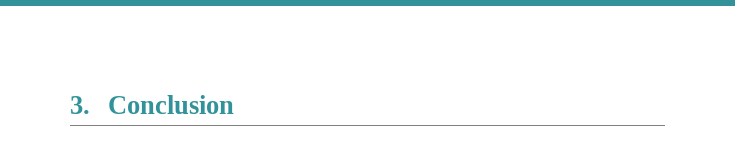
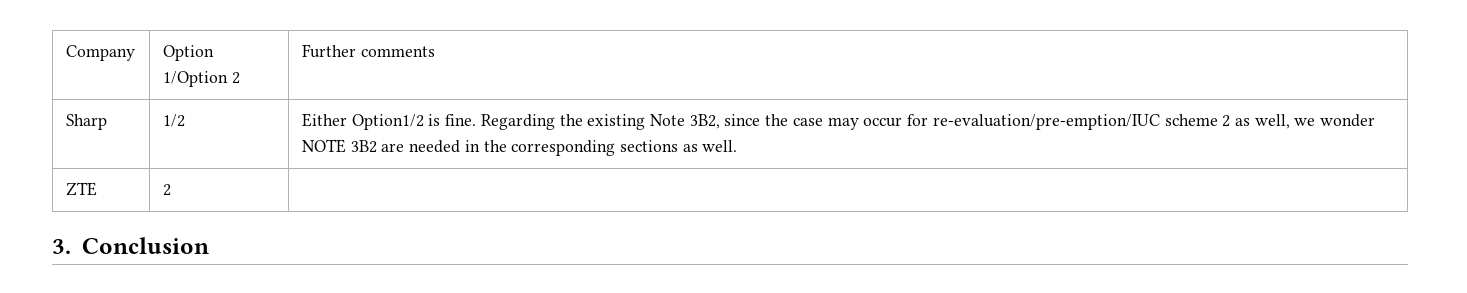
(70, 105) none -> [65,45,135,61] [162,45,214,61] [162,71,240,87] [301,44,435,58] [65,114,107,130] [162,114,185,127] [301,113,1376,130] [301,139,738,156] [65,182,97,196] [162,184,171,196] Company | Option 1/Option 2 | Further comments // Sharp | 1/2 | Either Option1/2 is fine. Regarding the existing Note 3B2, since the case may occur for re-evaluation/pre-emption/IUC scheme 2 as well, we wonder NOTE 3B2 are needed in the corresponding sections as well. // ZTE | 2 | //

